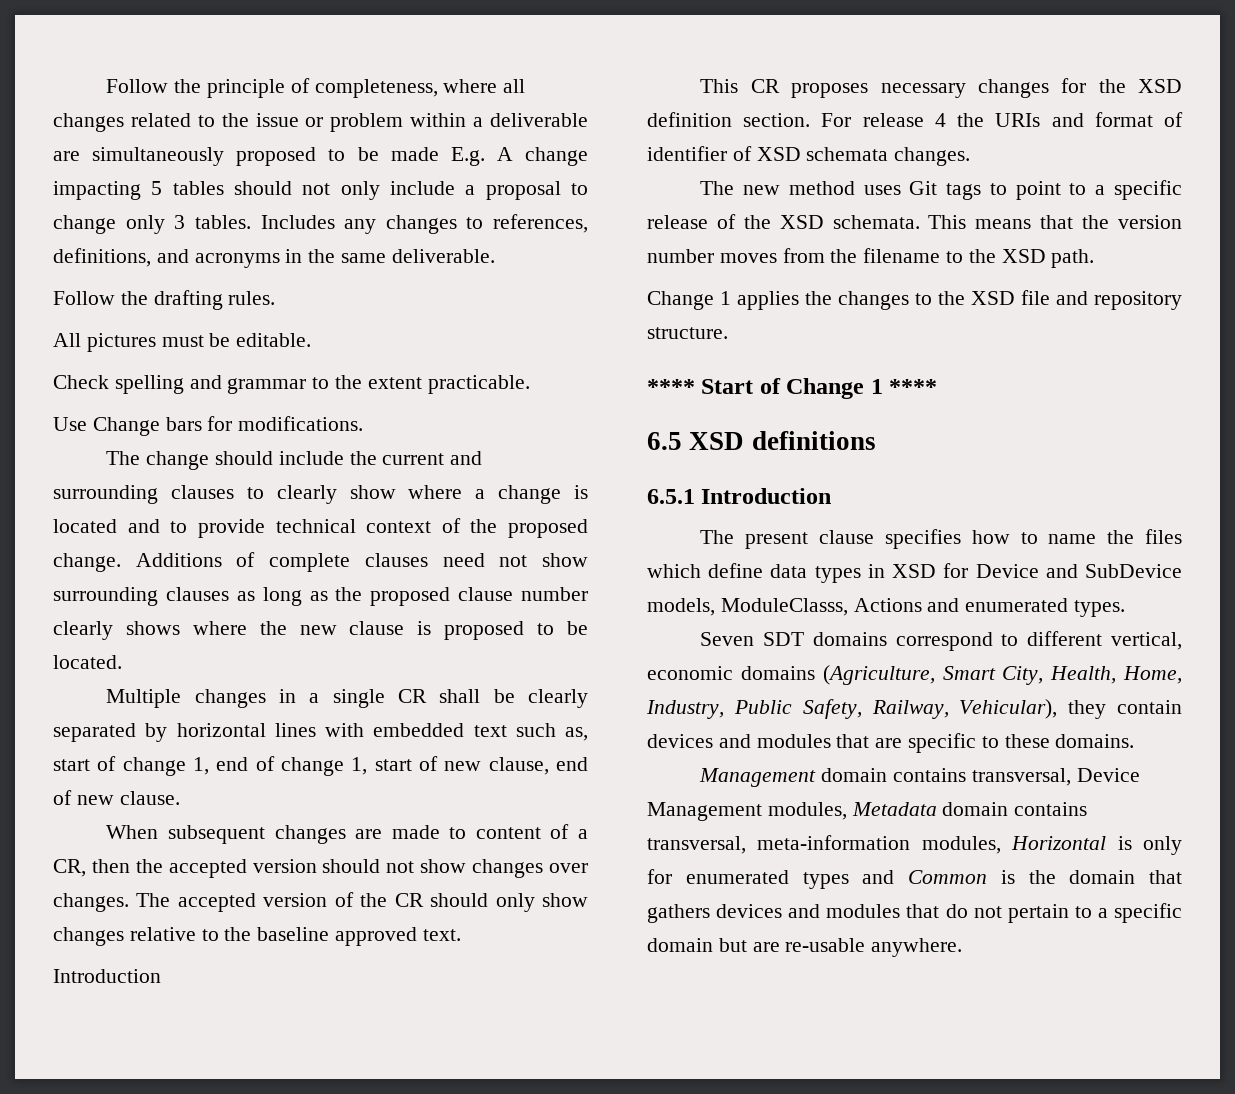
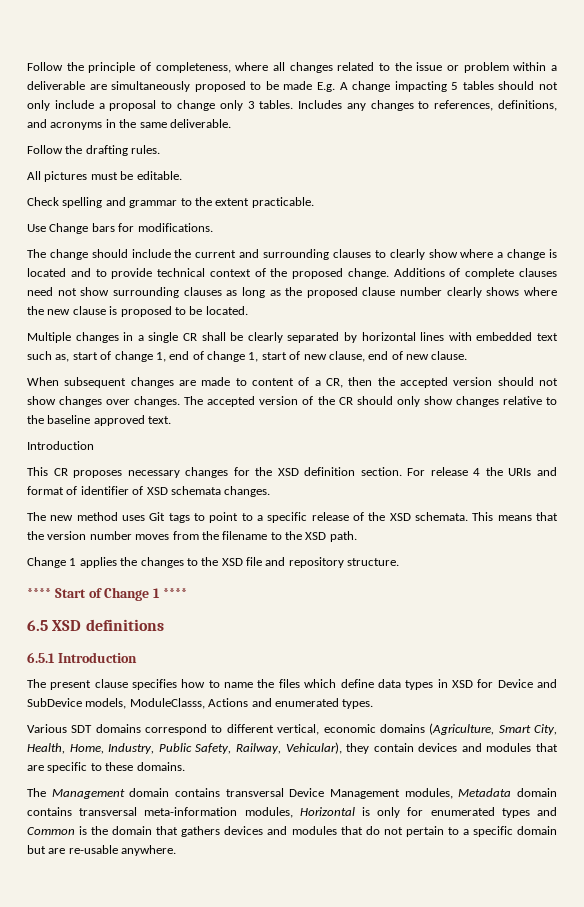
[700,632,755,646] Seven -> [27,724,67,733] Various
(1135, 741) none -> [27,788,46,797] The
[971,768,1071,786] transversal, -> [225,788,284,797] transversal
[647,836,746,854] transversal, -> [79,807,138,816] transversal

